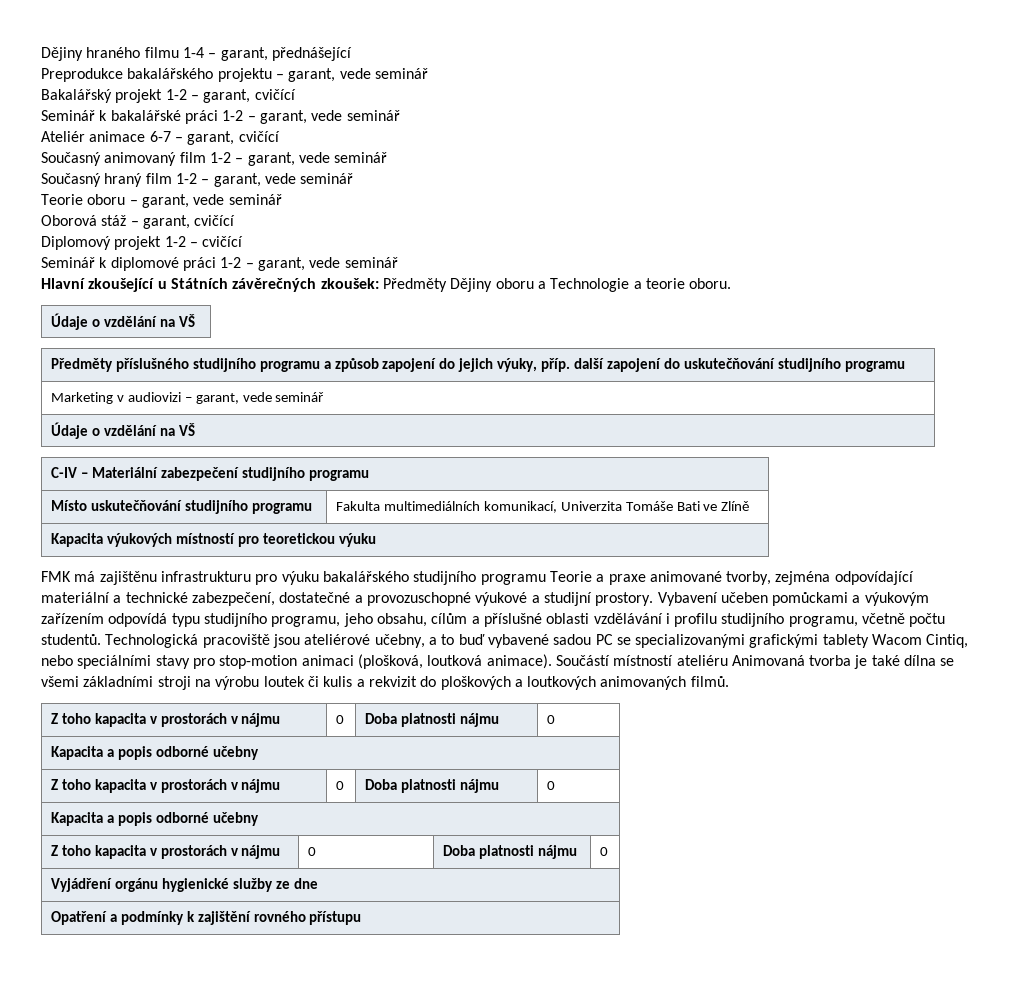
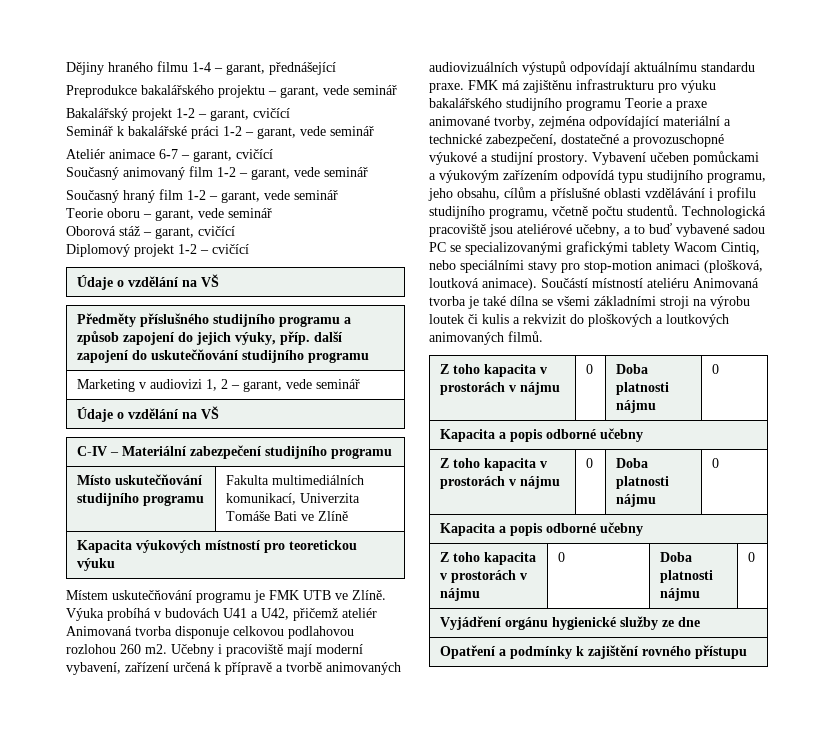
[41,257,398,271] [41,278,732,292] // Seminář k diplomové práci 1-2 – garant, vede seminář // Hlavní zkoušející u Státních závěrečných zkoušek: Předměty Dějiny oboru a Technologie a teorie oboru. -> (249, 249) none
(181, 397) none -> [205,379,228,391] 1, 2
(376, 540) none -> [66,590,386,603] [66,608,377,621] [66,626,354,639] [66,644,363,657] [66,662,401,675] [429,61,755,75] [429,83,464,93] Místem uskutečňování programu je FMK UTB ve Zlíně. Výuka probíhá v budovách U41 a U42, přičemž ateliér Animovaná tvorba disponuje celkovou podlahovou rozlohou 260 m2. Učebny i pracoviště mají moderní vybavení, zařízení určená k přípravě a tvorbě animovaných audiovizuálních výstupů odpovídají aktuálnímu standardu praxe.

